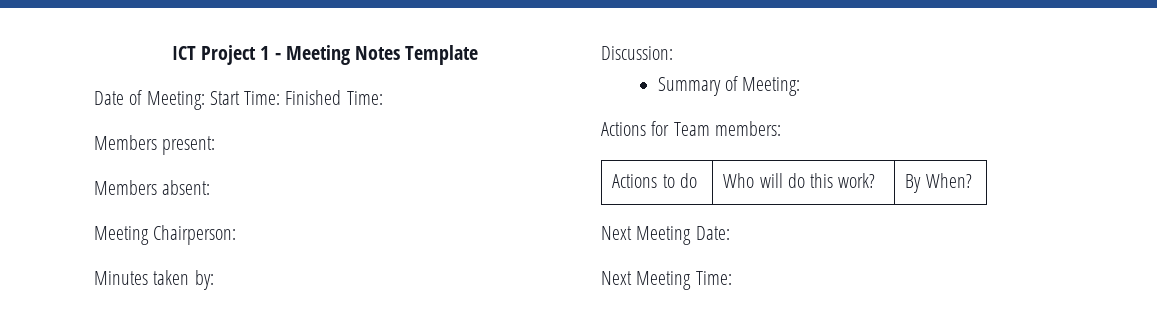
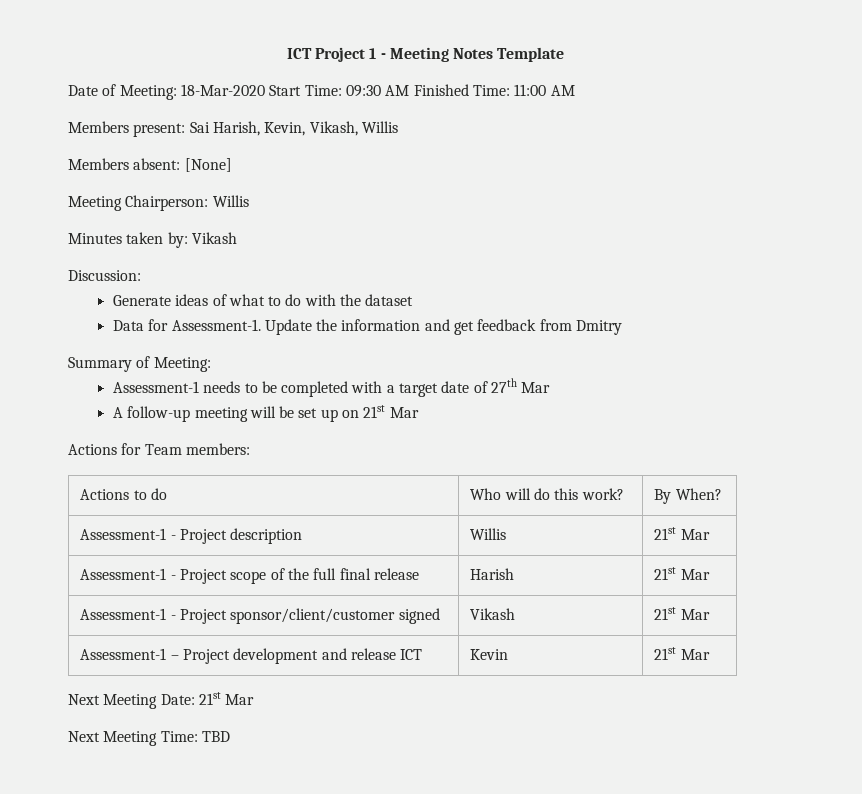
(205, 100) none -> [180,84,265,96] 18-Mar-2020
(281, 98) none -> [345,85,410,97] 09:30 AM
(383, 98) none -> [514,84,575,96] 11:00 AM
(216, 145) none -> [189,121,398,136] Sai Harish, Kevin, Vikash, Willis
(211, 187) none -> [184,158,232,172] [None]
(237, 235) none -> [212,195,249,207] Willis
(214, 280) none -> [191,232,237,244] Vikash
[657,76,801,96] Summary of Meeting: -> [112,294,414,306] [112,319,623,335] [68,356,211,372] [112,378,551,397] [112,405,419,422] Generate ideas of what to do with the dataset // Data for Assessment-1. Update the information and get feedback from Dmitry // Summary of Meeting: // Assessment-1 needs to be completed with a target date of 27th Mar // A follow-up meeting will be set up on 21st Mar
(972, 180) none -> [80,528,303,544] [470,528,507,540] [654,527,710,540] [80,568,419,584] [470,568,515,580] [654,567,710,580] [80,608,440,624] [470,608,516,620] [654,607,710,620] [80,648,423,664] [470,649,509,660] [654,647,710,660] // Assessment-1 - Project description | Willis | 21st Mar // Assessment-1 - Project scope of the full final release | Harish | 21st Mar // Assessment-1 - Project sponsor/client/customer signed | Vikash | 21st Mar // Assessment-1 – Project development and release ICT | Kevin | 21st Mar
(730, 233) none -> [198,692,255,705] 21st Mar
(732, 278) none -> [201,731,230,742] TBD

